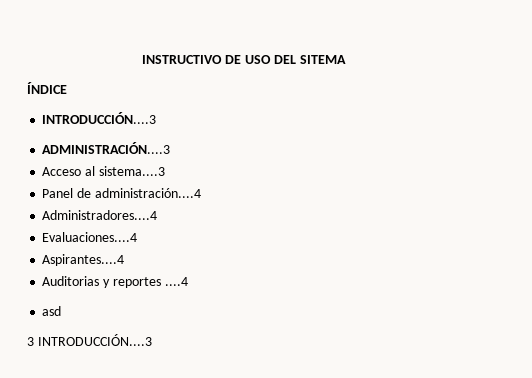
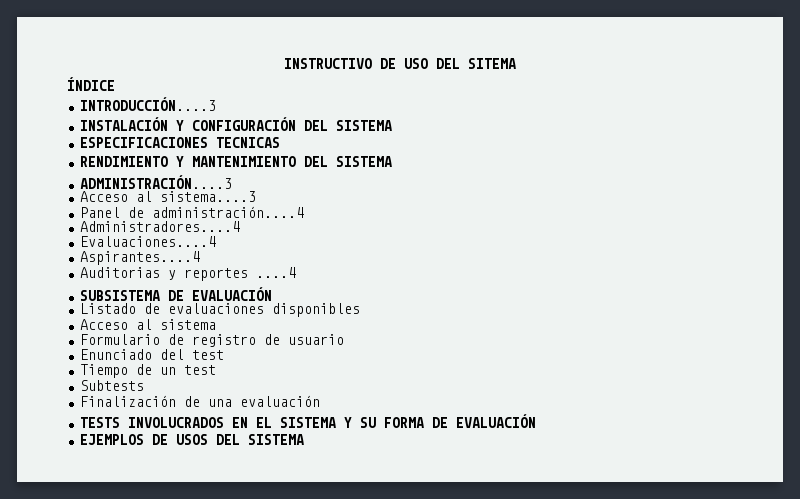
(157, 118) none -> [79,117,392,131] [79,137,280,148] [79,156,392,167] // INSTALACIÓN Y CONFIGURACIÓN DEL SISTEMA // ESPECIFICACIONES TECNICAS // RENDIMIENTO Y MANTENIMIENTO DEL SISTEMA
[42,306,62,316] [27,334,152,346] asd // 3 INTRODUCCIÓN....3 -> [79,287,272,301] [79,303,360,317] [79,319,216,330] [79,334,344,347] [79,349,224,360] [79,364,216,378] [79,380,144,391] [79,395,320,407] [79,414,536,428] [79,434,304,445] SUBSISTEMA DE EVALUACIÓN // Listado de evaluaciones disponibles // Acceso al sistema // Formulario de registro de usuario // Enunciado del test // Tiempo de un test // Subtests // Finalización de una evaluación // TESTS INVOLUCRADOS EN EL SISTEMA Y SU FORMA DE EVALUACIÓN // EJEMPLOS DE USOS DEL SISTEMA

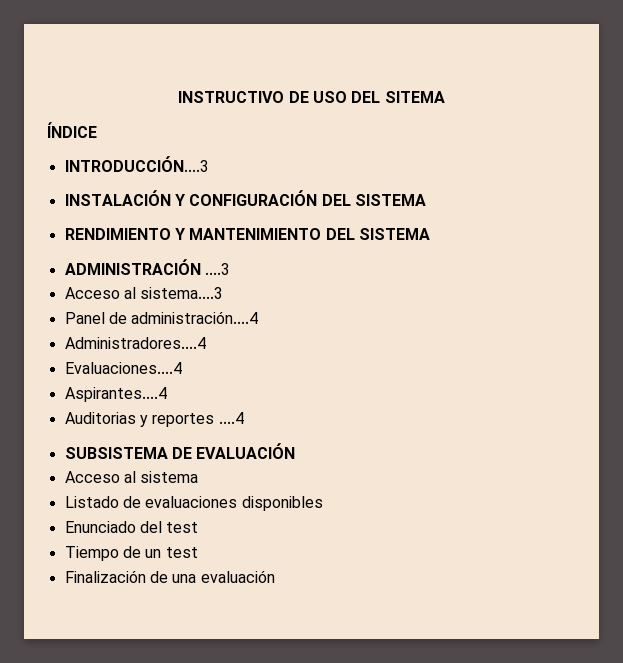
[79,137,280,148] // ESPECIFICACIONES TECNICAS -> (426, 200) none
[79,175,232,189] ADMINISTRACIÓN....3 -> [64,259,230,275] ADMINISTRACIÓN ....3
(272, 294) none -> [64,471,199,483] // Acceso al sistema
[79,319,216,330] [79,334,344,347] // Acceso al sistema // Formulario de registro de usuario -> (323, 503) none
[79,380,144,391] // Subtests -> (198, 552) none
[79,414,536,428] [79,434,304,445] // TESTS INVOLUCRADOS EN EL SISTEMA Y SU FORMA DE EVALUACIÓN // EJEMPLOS DE USOS DEL SISTEMA -> (275, 576) none

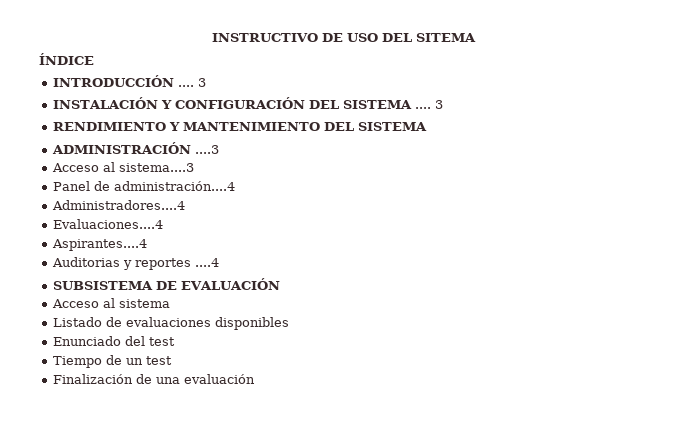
[64,156,209,172] INTRODUCCIÓN....3 -> [52,75,206,87] INTRODUCCIÓN .... 3
(426, 200) none -> [414,100,443,109] .... 3

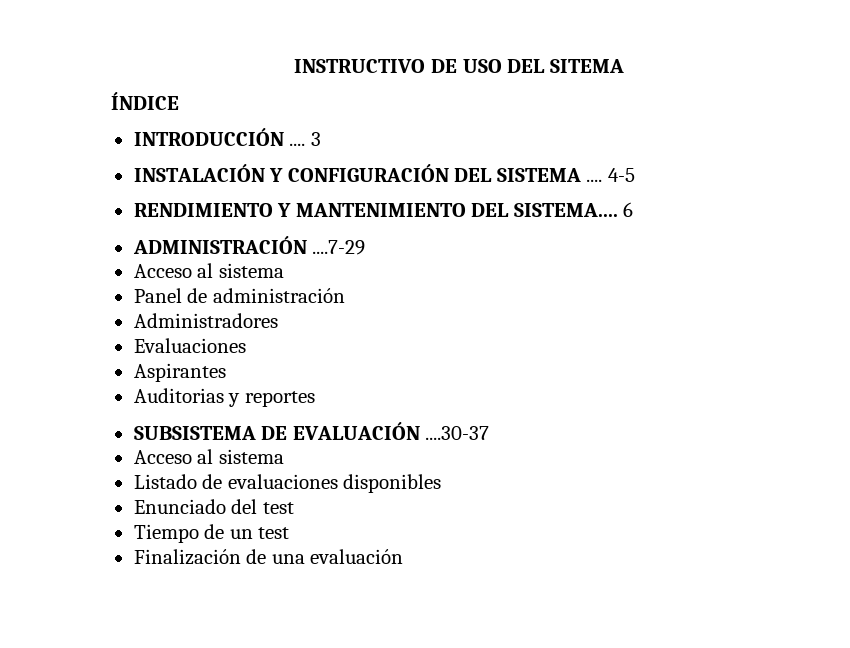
[434,100,443,109] 3 -> [607,168,635,182] 4-5
[357,122,427,131] SISTEMA -> [513,202,634,217] SISTEMA.... 6
[194,145,219,154] [51,162,194,172] ....3 // Acceso al sistema....3 -> [312,240,366,255] [133,263,284,278] ....7-29 // Acceso al sistema
[113,181,235,191] [51,200,185,210] [52,219,163,229] [51,239,147,251] administración....4 // Administradores....4 // Evaluaciones....4 // Aspirantes....4 -> [212,288,345,303] [133,313,278,328] [133,338,246,353] [133,363,226,382] administración // Administradores // Evaluaciones // Aspirantes
[194,258,219,267] ....4 -> (315, 399) none
(280, 284) none -> [425,426,490,440] ....30-37

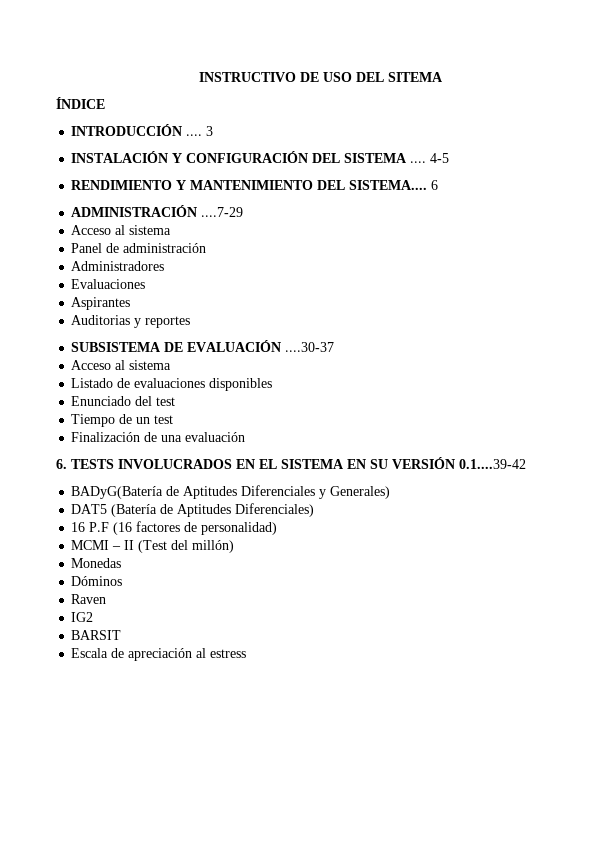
(404, 556) none -> [56,457,526,469] [71,485,391,499] [71,503,315,517] [71,521,278,535] [71,540,235,553] [71,558,122,568] [71,576,123,586] [71,594,107,604] [71,612,94,622] [71,630,122,640] [71,648,247,661] // 6. TESTS INVOLUCRADOS EN EL SISTEMA EN SU VERSIÓN 0.1....39-42 // BADyG(Batería de Aptitudes Diferenciales y Generales) // DAT5 (Batería de Aptitudes Diferenciales) // 16 P.F (16 factores de personalidad) // MCMI – II (Test del millón) // Monedas // Dóminos // Raven // IG2 // BARSIT // Escala de apreciación al estress

